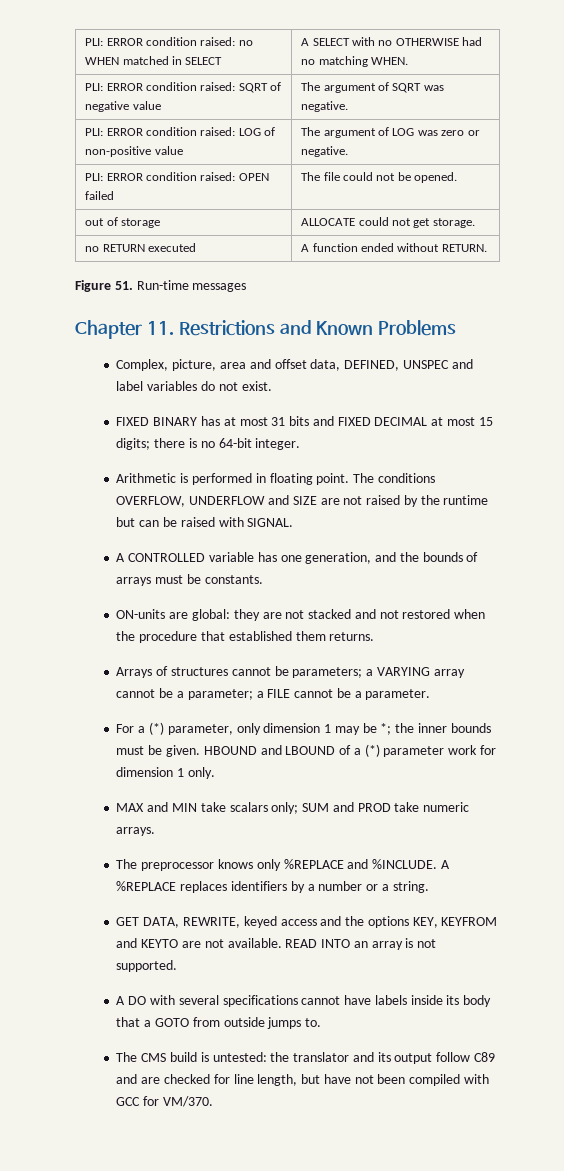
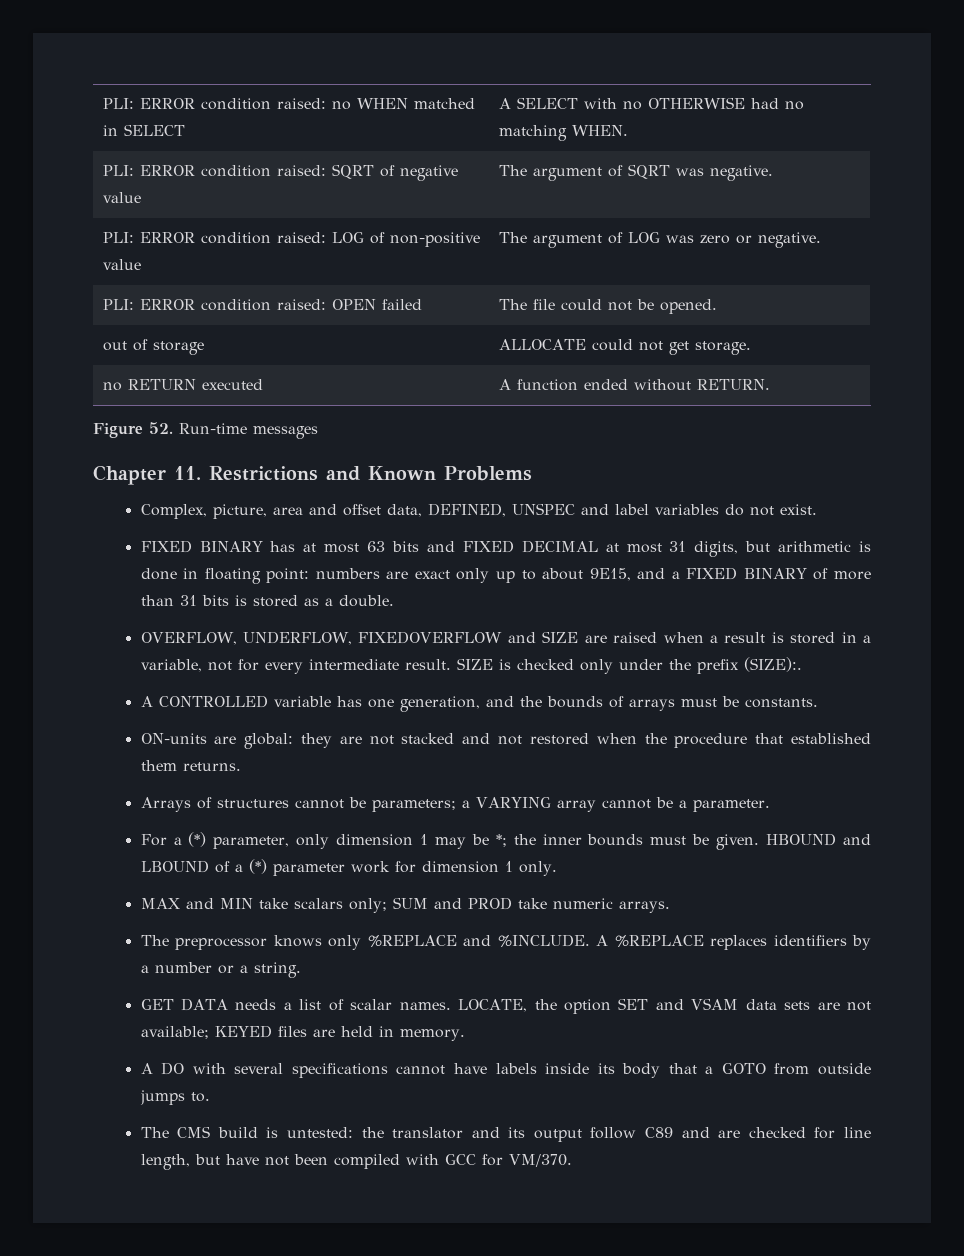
[114,281,133,290] 51. -> [149,422,173,434] 52.
[271,417,286,426] 31 -> [367,541,386,552] 63
[478,417,493,426] [116,438,301,450] [116,473,435,485] [116,495,489,507] [116,517,294,527] 15 digits; there is no 64-bit integer. // Arithmetic is performed in floating point. The conditions OVERFLOW, UNDERFLOW and SIZE are not raised by the runtime but can be raised with SIGNAL. -> [669,541,871,557] [140,567,871,584] [140,595,394,607] [140,631,871,645] [140,657,802,674] 31 digits, but arithmetic is done in floating point: numbers are exact only up to about 9E15, and a FIXED BINARY of more than 31 bits is stored as a double. // OVERFLOW, UNDERFLOW, FIXEDOVERFLOW and SIZE are raised when a result is stored in a variable, not for every intermediate result. SIZE is checked only under the prefix (SIZE):.
[187,688,362,700] parameter; a FILE cannot be a -> (687, 804) none
[143,916,498,928] [116,938,437,950] [116,960,178,972] DATA, REWRITE, keyed access and the options KEY, KEYFROM and KEYTO are not available. READ INTO an array is not supported. -> [181,998,872,1014] [140,1025,465,1041] DATA needs a list of scalar names. LOCATE, the option SET and VSAM data sets are not available; KEYED files are held in memory.

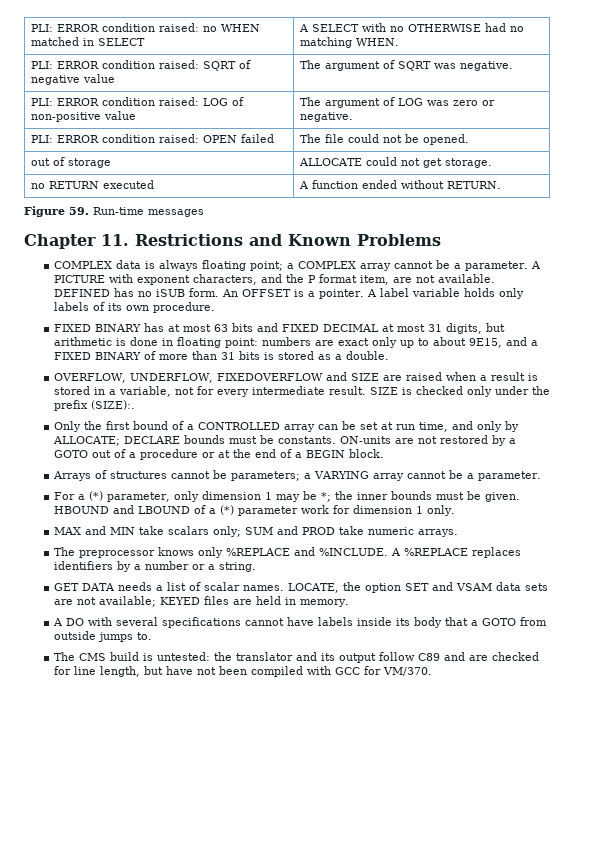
[149,422,173,434] 52. -> [69,207,89,215] 59.
[140,503,817,519] Complex, picture, area and offset data, DEFINED, UNSPEC and label variables do not exist. -> [53,260,541,271] [53,274,495,285] [53,288,524,299] [53,302,215,313] COMPLEX data is always floating point; a COMPLEX array cannot be a parameter. A PICTURE with exponent characters, and the P format item, are not available. DEFINED has no iSUB form. An OFFSET is a pointer. A label variable holds only labels of its own procedure.
[140,695,675,712] A CONTROLLED variable has one generation, and the bounds of arrays -> [53,421,519,432] [52,435,225,446] Only the first bound of a CONTROLLED array can be set at run time, and only by ALLOCATE; DECLARE bounds
(818, 703) // -> (336, 440) none
[244,733,871,749] [140,760,241,771] global: they are not stacked and not restored when the procedure that established them returns. -> [417,435,516,446] [53,449,384,460] not restored by a GOTO out of a procedure or at the end of a BEGIN block.

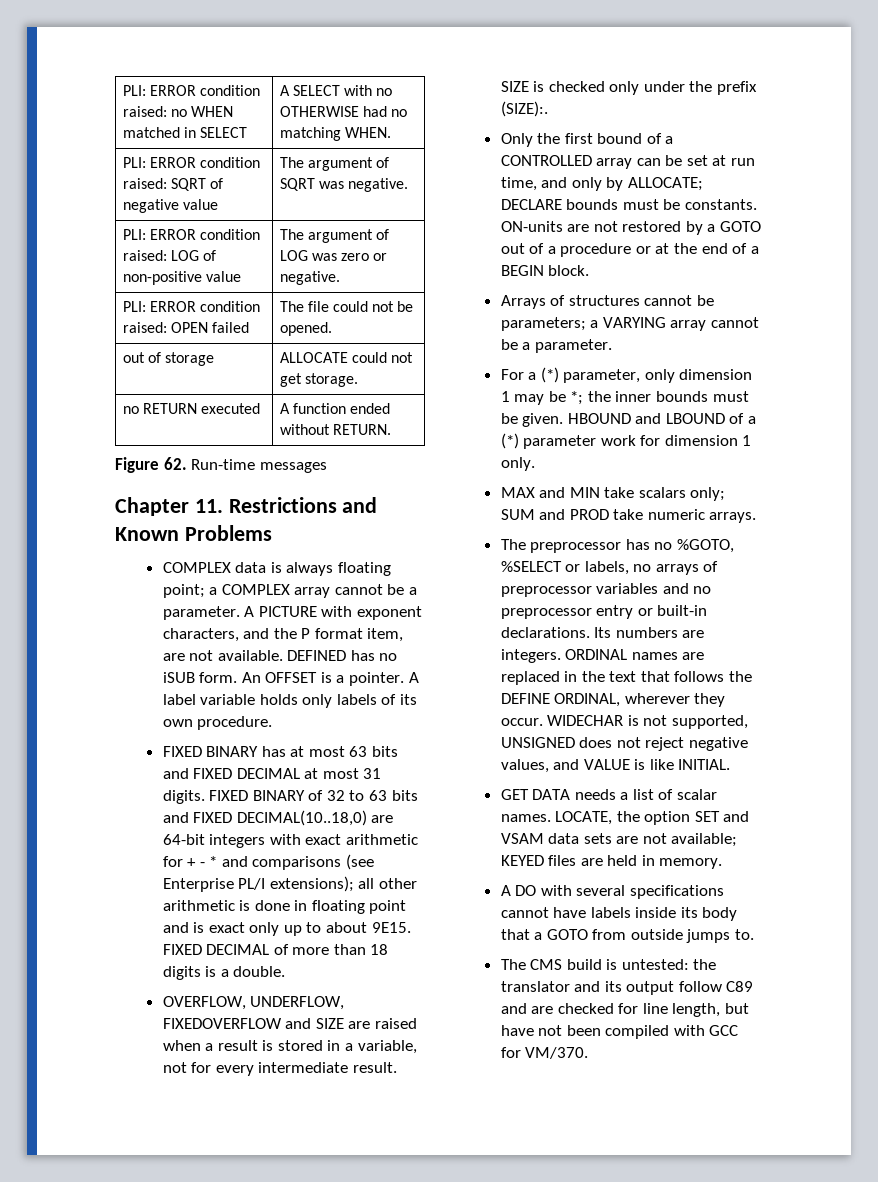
[69,207,89,215] 59. -> [163,457,187,470] 62.
[445,323,505,334] digits, but -> [162,790,418,804] [162,810,394,826] [162,834,418,848] [162,854,375,870] [162,876,417,892] digits. FIXED BINARY of 32 to 63 bits and FIXED DECIMAL(10..18,0) are 64-bit integers with exact arithmetic for + - * and comparisons (see Enterprise PL/I extensions); all other
[224,337,334,348] point: numbers are -> [369,900,407,914] [162,922,205,933] point and is
[468,337,538,348] [53,351,331,360] 9E15, and a FIXED BINARY of more than 31 bits is stored as -> [371,922,411,933] [162,944,389,955] [162,966,217,980] 9E15. FIXED DECIMAL of more than 18 digits is
[157,547,521,558] [53,561,256,572] knows only %REPLACE and %INCLUDE. A %REPLACE replaces identifiers by a number or a string. -> [625,539,734,553] [500,561,719,575] [500,583,712,597] [500,605,708,619] [500,627,705,638] [500,649,705,663] [500,671,753,685] [500,693,726,707] [500,715,748,729] [500,737,748,751] [500,759,731,773] has no %GOTO, %SELECT or labels, no arrays of preprocessor variables and no preprocessor entry or built-in declarations. Its numbers are integers. ORDINAL names are replaced in the text that follows the DEFINE ORDINAL, wherever they occur. WIDECHAR is not supported, UNSIGNED does not reject negative values, and VALUE is like INITIAL.

